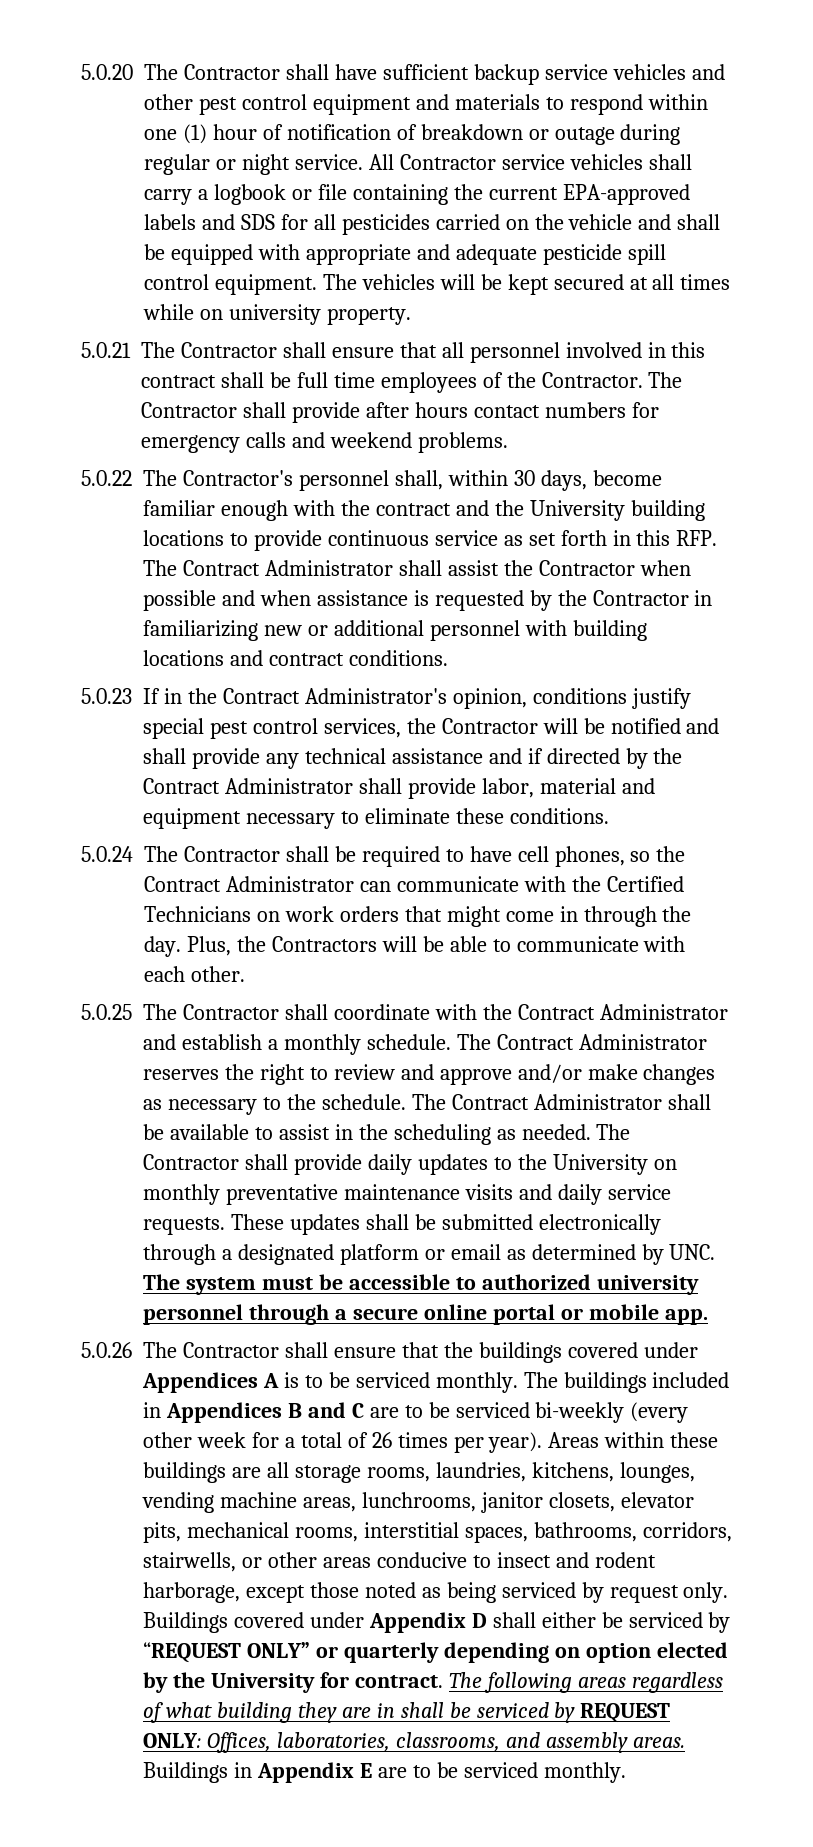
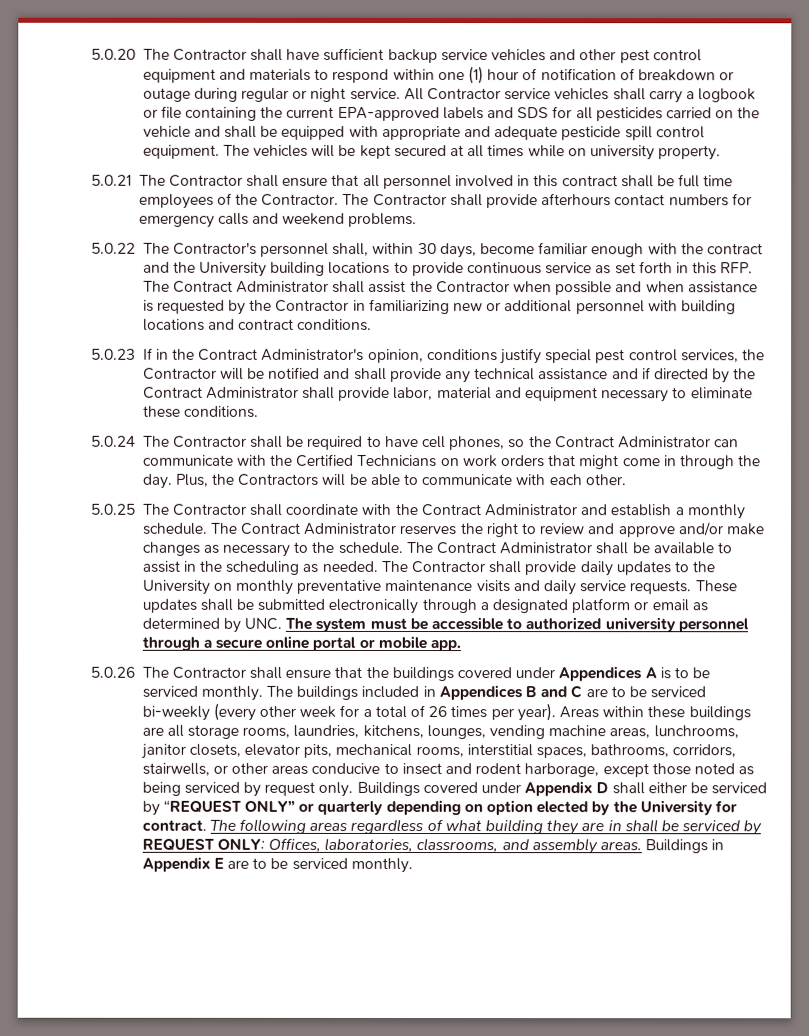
[365,402,468,418] after hours -> [541,193,612,207] afterhours

